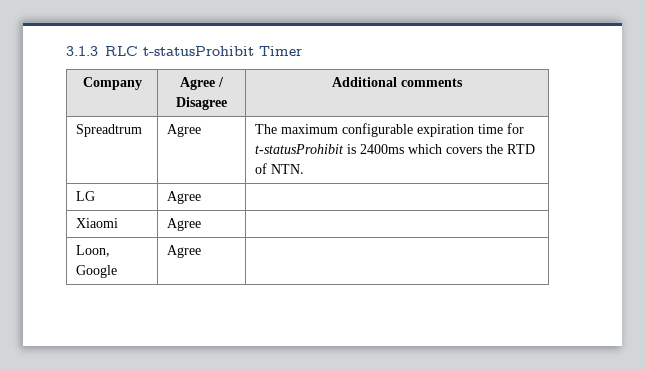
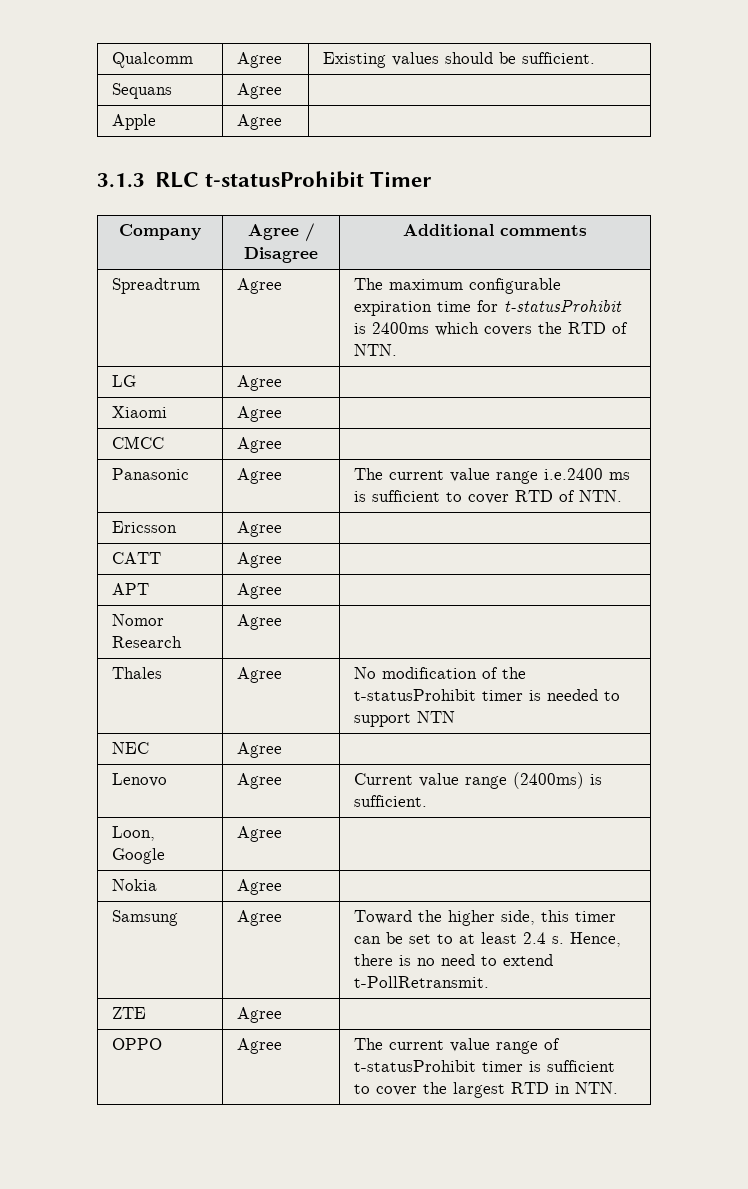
(66, 51) none -> [111,52,193,68] [236,52,282,68] [322,52,595,68] [111,83,172,99] [236,83,282,99] [111,114,156,130] [236,114,282,130] Qualcomm | Agree | Existing values should be sufficient. // Sequans | Agree | // Apple | Agree | //
[75,245,110,257] [75,265,117,278] [166,245,201,258] Loon, Google | Agree | -> [111,436,164,449] [236,437,282,453] [111,468,189,480] [236,468,282,484] [353,468,630,484] [353,490,622,504] [111,521,177,533] [236,521,282,537] [111,552,161,564] [236,552,282,568] [111,583,149,595] [236,583,282,599] [111,614,164,626] [111,636,182,648] [236,614,282,630] [111,667,162,679] [236,667,282,683] [353,667,526,679] [353,689,620,701] [353,711,455,727] [111,742,149,754] [236,742,282,758] [111,773,167,787] [236,773,282,789] [353,772,602,789] [353,795,427,807] [111,826,155,841] [111,848,165,864] [236,826,282,842] [111,879,157,891] [236,879,282,895] [111,910,178,926] [236,910,282,926] [353,910,616,926] [353,932,621,947] [353,954,553,966] [353,976,489,988] [111,1007,146,1019] [236,1007,282,1023] [111,1038,162,1050] [236,1038,282,1054] [353,1038,560,1054] [353,1060,615,1072] [353,1082,618,1098] CMCC | Agree | // Panasonic | Agree | The current value range i.e.2400 ms is sufficient to cover RTD of NTN. // Ericsson | Agree | // CATT | Agree | // APT | Agree | // Nomor Research | Agree | // Thales | Agree | No modification of the t-statusProhibit timer is needed to support NTN // NEC | Agree | // Lenovo | Agree | Current value range (2400ms) is sufficient. // Loon, Google | Agree | // Nokia | Agree | // Samsung | Agree | Toward the higher side, this timer can be set to at least 2.4 s. Hence, there is no need to extend t-PollRetransmit. // ZTE | Agree | // OPPO | Agree | The current value range of t-statusProhibit timer is sufficient to cover the largest RTD in NTN.

